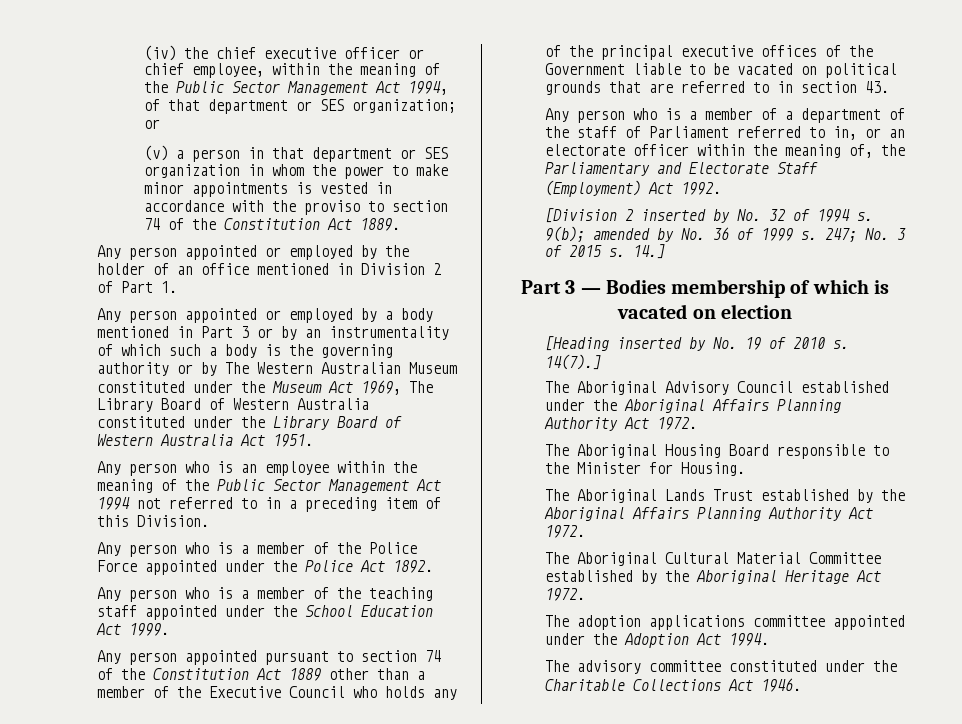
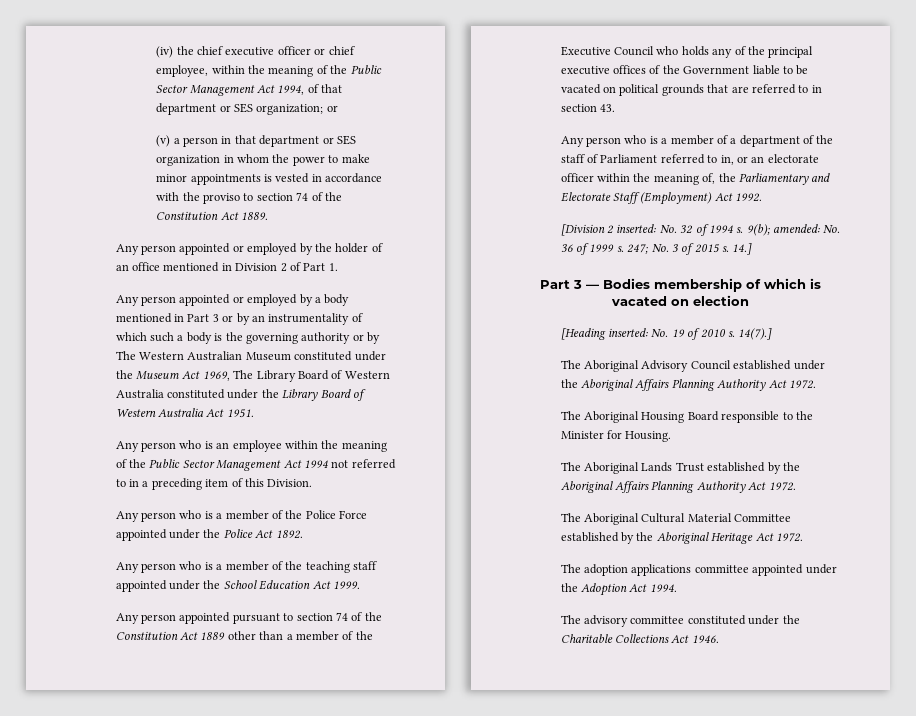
[641,209,731,223] inserted by -> [616,224,657,233] inserted:
[593,228,675,242] amended by -> [773,224,821,233] amended:
[617,337,707,351] inserted by -> [608,328,649,337] inserted:

